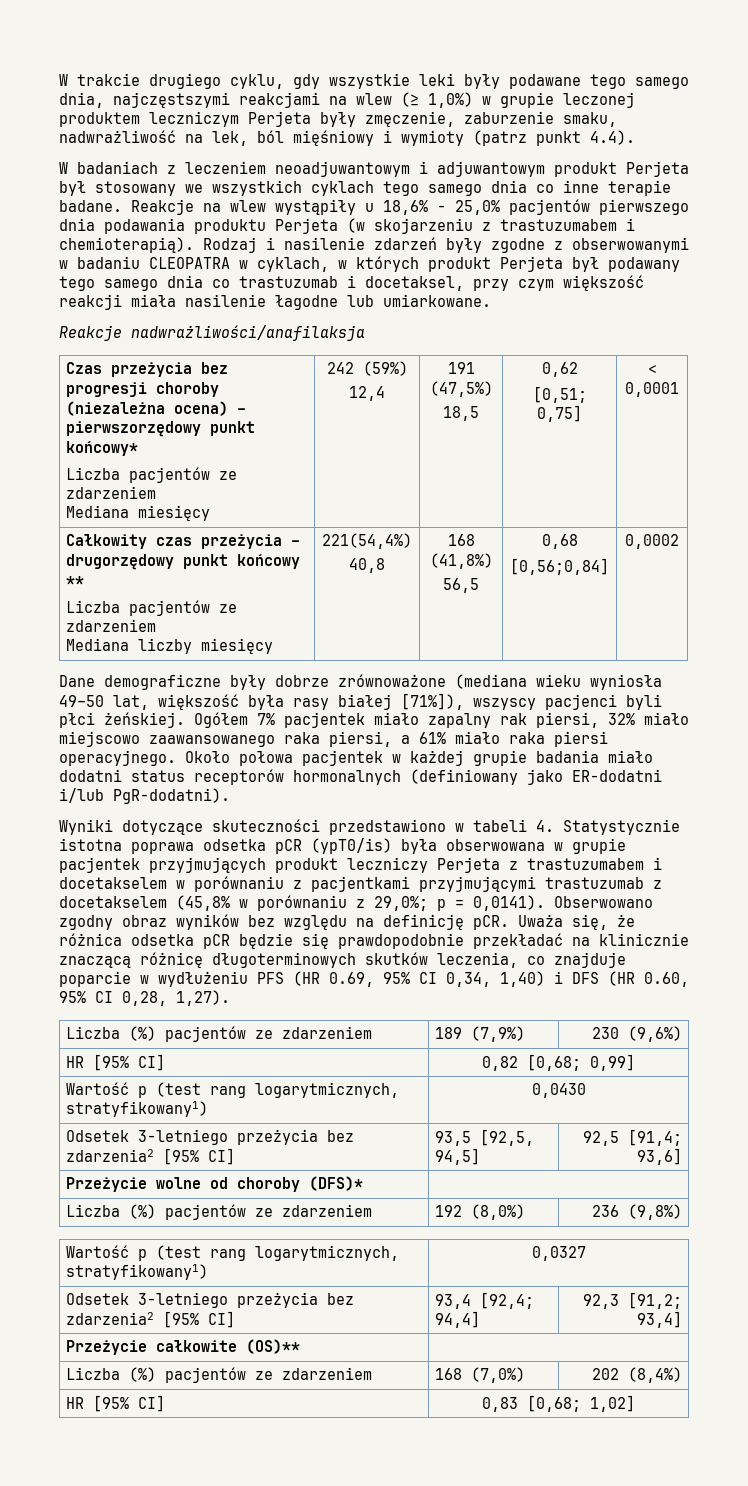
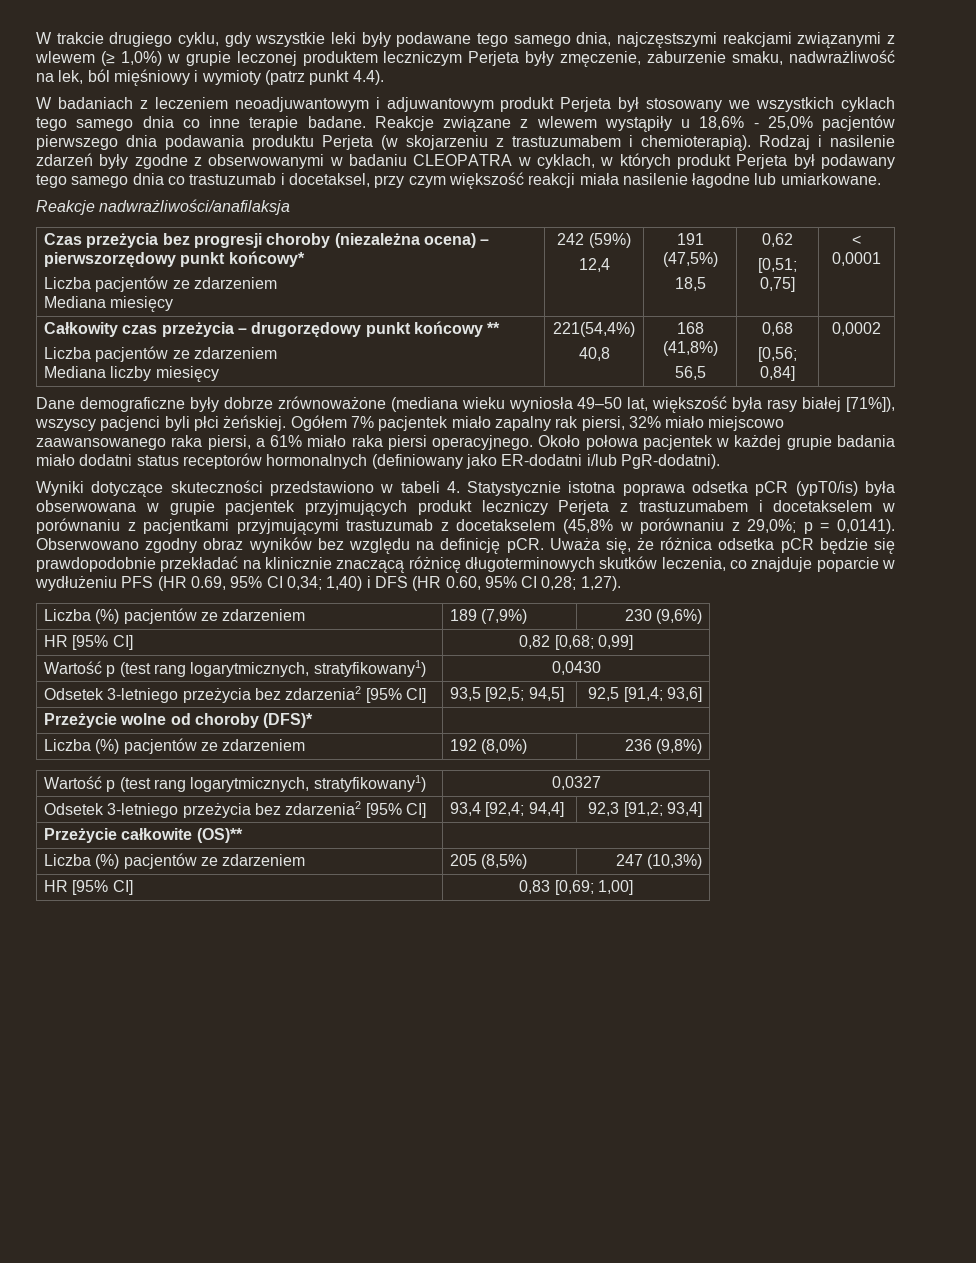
[329,93,392,105] na wlew -> [797,32,895,48] [35,51,95,63] związanymi z wlewem
[203,200,266,212] na wlew -> [443,116,597,132] związane z wlewem
[510,558,609,575] [0,56;0,84] -> [758,347,797,362] [760,366,795,381] [0,56; 0,84]
[446,972,491,987] 0,34, -> [286,576,322,590] 0,34;
[122,991,167,1006] 0,28, -> [541,576,577,590] 0,28;
[479,1129,534,1146] [92,5, -> [485,687,525,702] [92,5;
[434,1367,525,1383] [592,1367,683,1383] 168 (7,0%) | 202 (8,4%) -> [450,854,528,869] [615,854,702,869] 205 (8,5%) | 247 (10,3%)
[527,1395,635,1412] [0,68; 1,02] -> [554,880,633,895] [0,69; 1,00]

